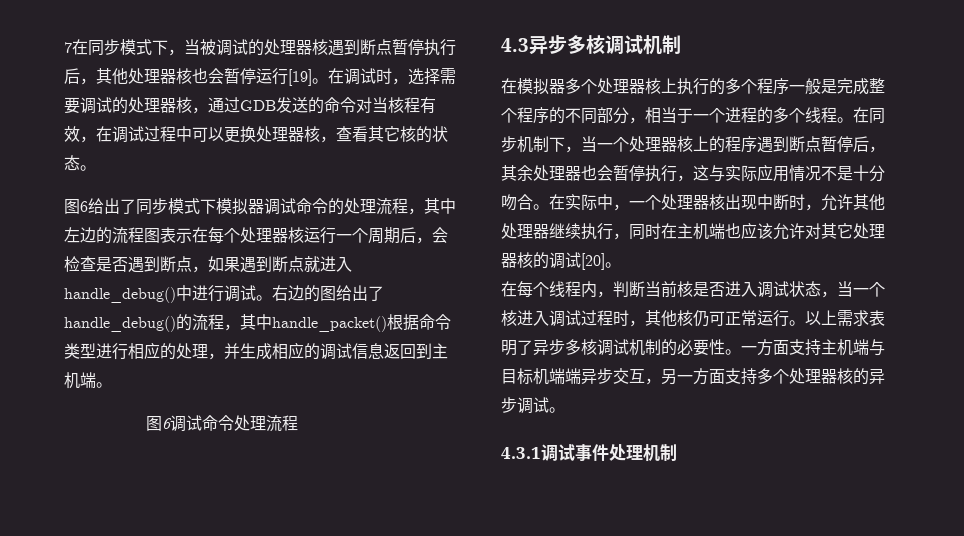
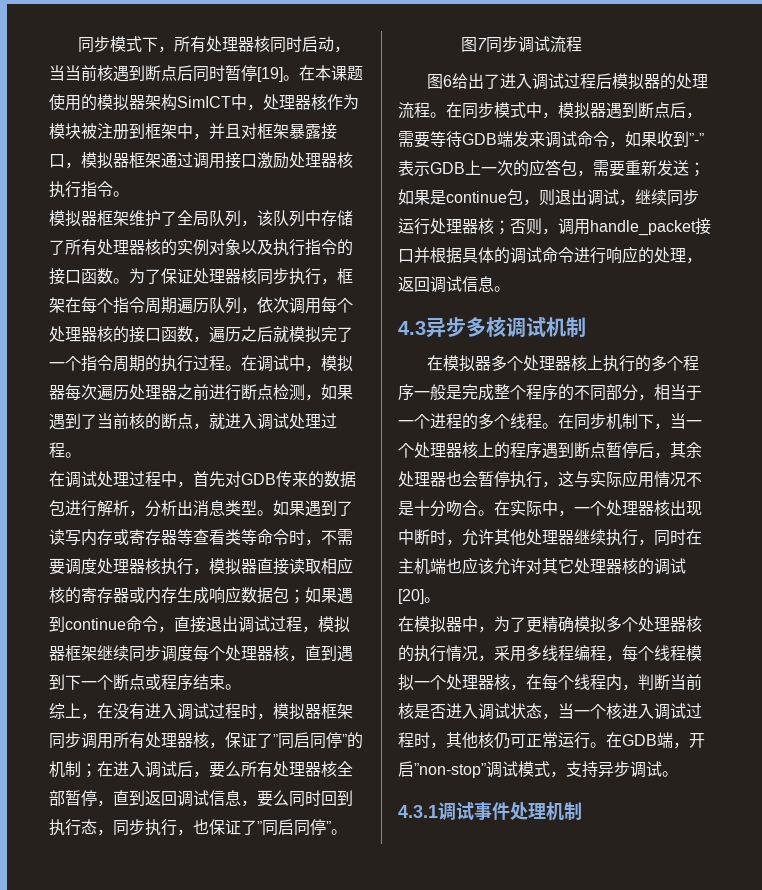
[64,39,88,55] 7在 -> (77, 45) none
[184,39,456,56] [64,68,456,86] [64,97,436,114] [64,126,448,143] [64,155,96,171] [64,198,456,215] [64,227,448,244] [64,256,352,273] [64,285,384,303] [64,314,451,332] [64,342,448,360] [64,372,112,389] [145,415,298,432] 当被调试的处理器核遇到断点暂停执行后，其他处理器核也会暂停运行[19]。在调试时，选择需要调试的处理器核，通过GDB发送的命令对当核程有效，在调试过程中可以更换处理器核，查看其它核的状态。 // 图6给出了同步模式下模拟器调试命令的处理流程，其中左边的流程图表示在每个处理器核运行一个周期后，会检查是否遇到断点，如果遇到断点就进入handle_debug()中进行调试。右边的图给出了handle_debug()的流程，其中handle_packet()根据命令类型进行相应的处理，并生成相应的调试信息返回到主机端。 // 图6调试命令处理流程 -> [173,36,350,53] [49,65,363,82] [49,94,359,111] [49,123,337,140] [49,152,353,169] [49,181,129,198] [49,210,353,227] [49,239,353,256] [49,268,353,285] [49,297,353,314] [49,326,353,343] [49,355,353,372] [49,384,353,401] [49,413,337,430] [49,442,81,458] [49,471,356,488] [49,500,353,517] [49,529,353,546] [49,557,353,575] [49,586,353,604] [49,616,350,633] [49,645,353,662] [49,674,241,691] [49,703,353,720] [49,732,363,749] [49,761,353,778] [49,790,353,807] [49,819,347,836] [460,36,582,53] [426,73,708,90] [398,102,702,119] [398,131,704,148] [398,159,705,177] [398,189,699,206] [398,218,711,236] [398,246,702,264] [398,276,510,293] 所有处理器核同时启动，当当前核遇到断点后同时暂停[19]。在本课题使用的模拟器架构SimICT中，处理器核作为模块被注册到框架中，并且对框架暴露接口，模拟器框架通过调用接口激励处理器核执行指令。 // 模拟器框架维护了全局队列，该队列中存储了所有处理器核的实例对象以及执行指令的接口函数。为了保证处理器核同步执行，框架在每个指令周期遍历队列，依次调用每个处理器核的接口函数，遍历之后就模拟完了一个指令周期的执行过程。在调试中，模拟器每次遍历处理器之前进行断点检测，如果遇到了当前核的断点，就进入调试处理过程。 // 在调试处理过程中，首先对GDB传来的数据包进行解析，分析出消息类型。如果遇到了读写内存或寄存器等查看类等命令时，不需要调度处理器核执行，模拟器直接读取相应核的寄存器或内存生成响应数据包；如果遇到continue命令，直接退出调试过程，模拟器框架继续同步调度每个处理器核，直到遇到下一个断点或程序结束。 // 综上，在没有进入调试过程时，模拟器框架同步调用所有处理器核，保证了”同启同停”的机制；在进入调试后，要么所有处理器核全部暂停，直到返回调试信息，要么同时回到执行态，同步执行，也保证了”同启同停”。 // 图7同步调试流程 // 图6给出了进入调试过程后模拟器的处理流程。在同步模式中，模拟器遇到断点后，需要等待GDB端发来调试命令，如果收到”-”表示GDB上一次的应答包，需要重新发送；如果是continue包，则退出调试，继续同步运行处理器核；否则，调用handle_packet接口并根据具体的调试命令进行响应的处理，返回调试信息。
(517, 289) none -> [414,616,702,633] [398,645,702,662] [398,674,542,691] 模拟器中，为了更精确模拟多个处理器核的执行情况，采用多线程编程，每个线程模拟一个处理器核，在
[805,310,885,326] [501,339,885,356] [501,368,869,385] 以上需求表明了异步多核调试机制的必要性。一方面支持主机端与目标机端端异步交互，另一方面支持多个处理器核的 -> [606,732,705,749] [398,761,598,778] 在GDB端，开启”non-stop”调试模式，支持

